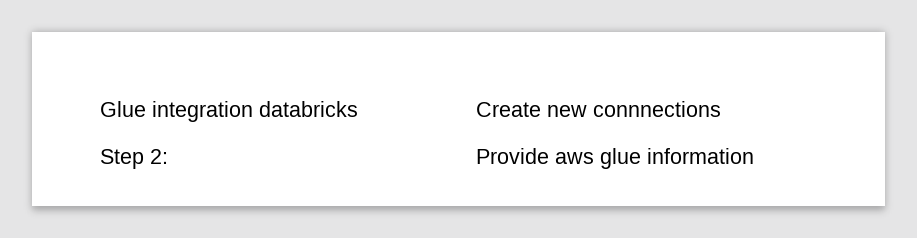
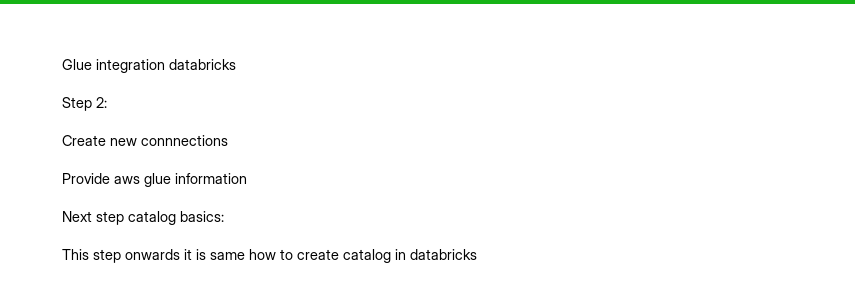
(754, 156) none -> [62,211,224,225] [62,249,477,263] // Next step catalog basics: // This step onwards it is same how to create catalog in databricks

